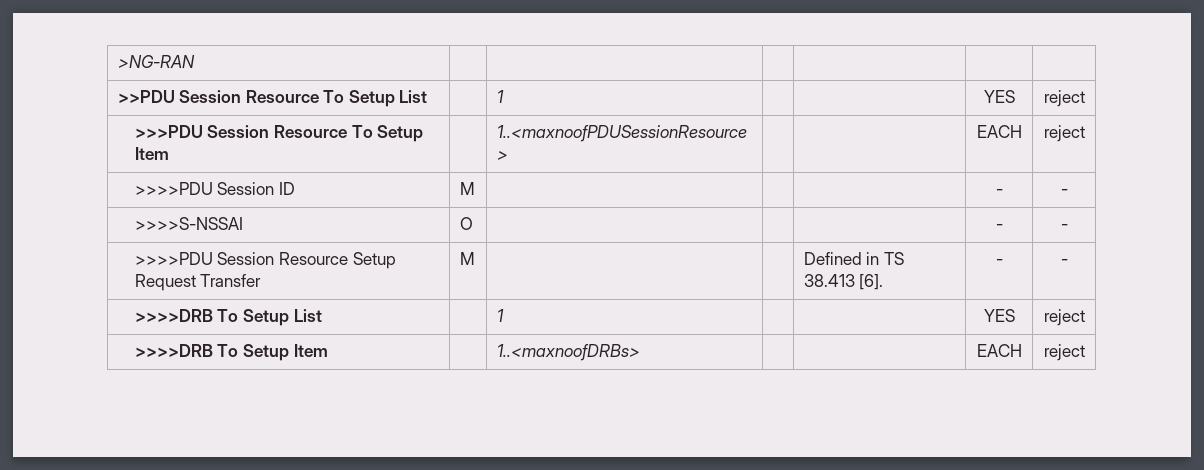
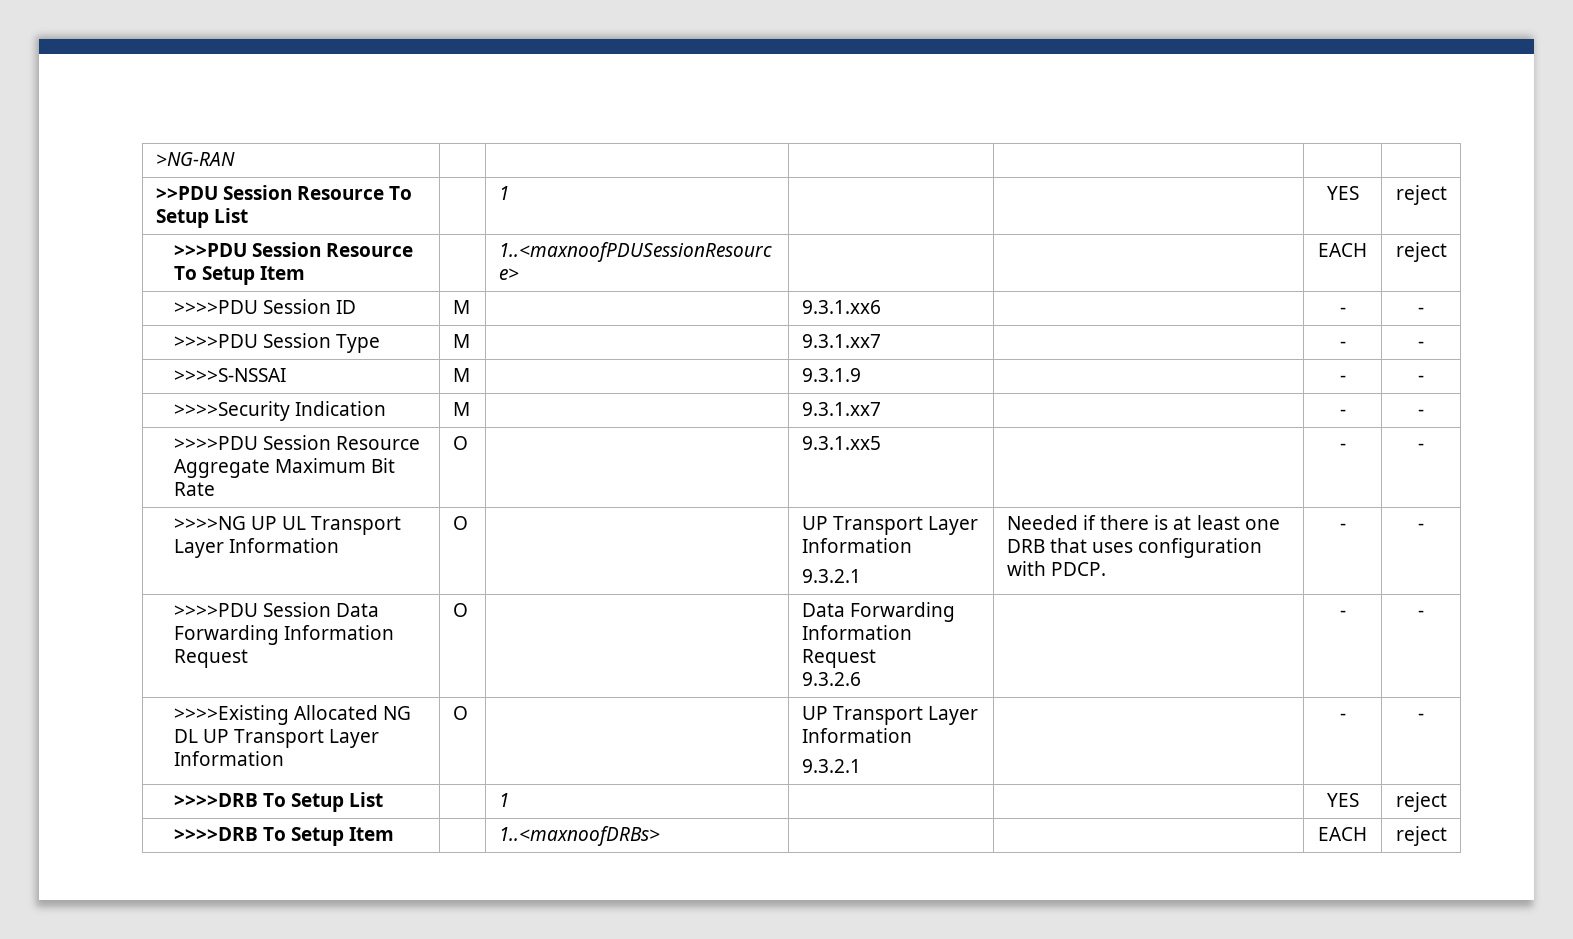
[995,189,1003,195] [1060,189,1068,195] [134,217,243,230] [459,217,473,230] | | - | - // >>>>S-NSSAI | O | | -> [801,300,881,314] [1339,307,1346,314] [1418,307,1424,314] [173,333,380,353] [452,334,470,348] [801,334,881,348] [1339,341,1346,348] [1418,341,1424,348] [173,368,286,382] [452,368,470,382] [801,368,861,382] [1339,375,1346,382] [1418,375,1424,382] [173,401,386,421] [452,402,470,416] [801,402,881,416] 9.3.1.xx6 | | - | - // >>>>PDU Session Type | M | | 9.3.1.xx7 | | - | - // >>>>S-NSSAI | M | | 9.3.1.9 | | - | - // >>>>Security Indication | M | | 9.3.1.xx7
[352,252,396,269] [134,274,262,291] [459,252,475,265] [803,252,904,265] [803,274,884,290] Setup Request Transfer | M | | | Defined in TS 38.413 [6]. -> [173,458,395,478] [173,482,215,496] [452,436,468,450] [801,436,881,450] [1339,443,1346,450] [1418,443,1424,450] [173,516,402,535] [173,538,339,558] [452,516,468,530] [801,516,979,535] [801,538,912,553] [801,569,861,583] [1006,515,1280,530] [1006,538,1263,558] [1006,561,1107,576] [1339,523,1346,530] [1418,523,1424,530] [173,602,379,617] [173,625,394,645] [173,649,248,668] [452,603,468,617] [801,602,956,622] [801,625,912,640] [801,649,876,668] [801,672,861,686] [1339,610,1346,617] [1418,610,1424,617] [173,705,411,725] [173,729,380,748] [173,751,284,766] [452,706,468,720] [801,706,979,725] [801,728,912,743] [801,759,861,773] Aggregate Maximum Bit Rate | O | | 9.3.1.xx5 | | - | - // >>>>NG UP UL Transport Layer Information | O | | UP Transport Layer Information // 9.3.2.1 | Needed if there is at least one DRB that uses configuration with PDCP. | - | - // >>>>PDU Session Data Forwarding Information Request | O | | Data Forwarding Information Request // 9.3.2.6 | | - | - // >>>>Existing Allocated NG DL UP Transport Layer Information | O | | UP Transport Layer Information // 9.3.2.1 |

